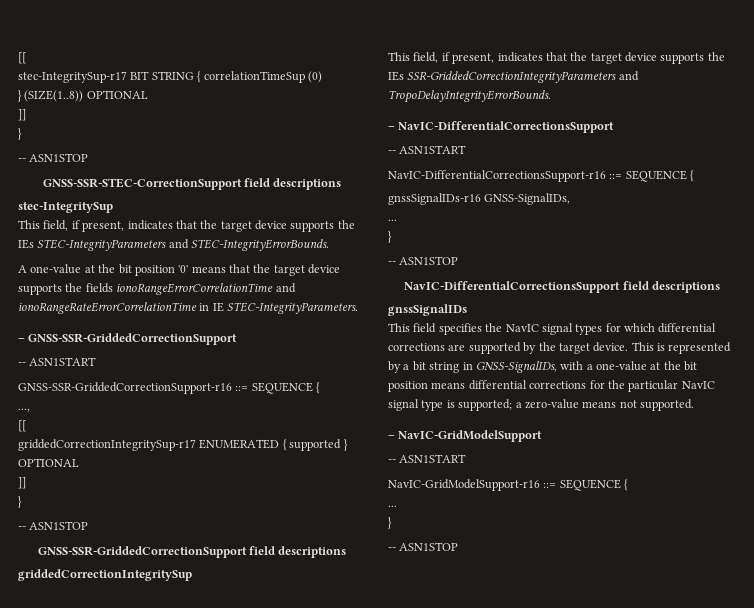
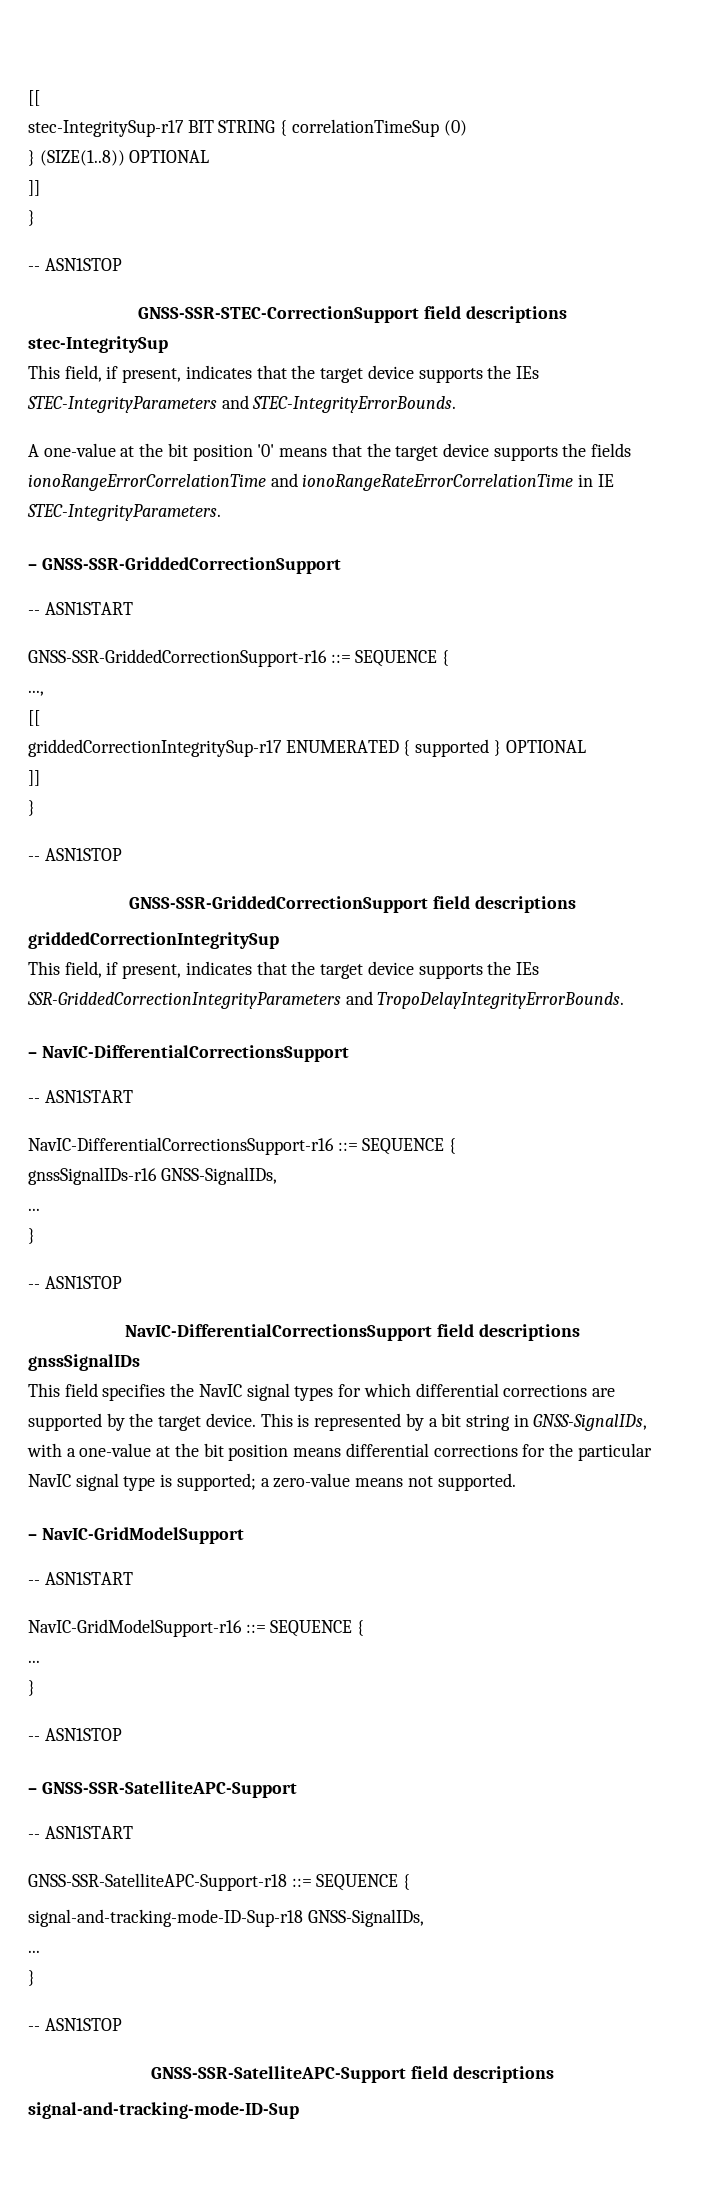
(459, 546) none -> [28,1781,297,1798] [28,1826,133,1839] [28,1873,411,1891] [28,1909,424,1927] [28,1950,40,1953] [28,1970,35,1986] [28,2018,122,2031] [151,2066,554,2083] [28,2102,299,2119] // – GNSS-SSR-SatelliteAPC-Support // -- ASN1START // GNSS-SSR-SatelliteAPC-Support-r18 ::= SEQUENCE { // signal-and-tracking-mode-ID-Sup-r18 GNSS-SignalIDs, // ... // } // -- ASN1STOP // GNSS-SSR-SatelliteAPC-Support field descriptions // signal-and-tracking-mode-ID-Sup

